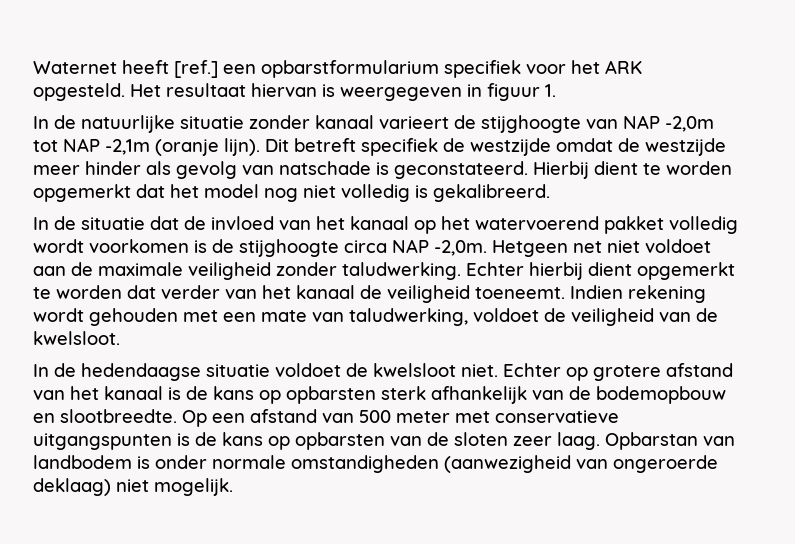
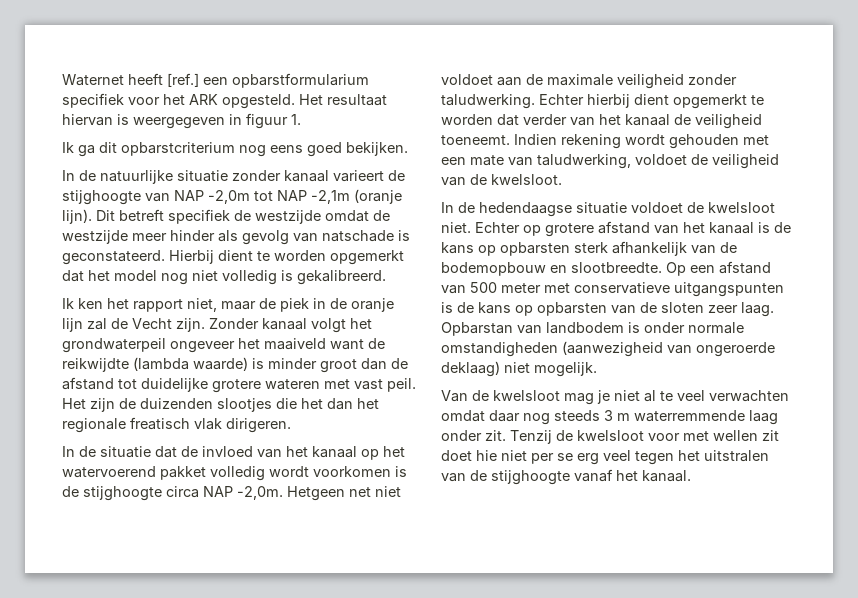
(556, 90) none -> [62,142,408,157] // Ik ga dit opbarstcriterium nog eens goed bekijken.
(550, 193) none -> [62,298,394,312] [62,318,372,333] [62,338,385,353] [62,357,408,373] [62,377,416,393] [62,398,379,412] [62,417,291,433] // Ik ken het rapport niet, maar de piek in de oranje lijn zal de Vecht zijn. Zonder kanaal volgt het grondwaterpeil ongeveer het maaiveld want de reikwijdte (lambda waarde) is minder groot dan de afstand tot duidelijke grotere wateren met vast peil. Het zijn de duizenden slootjes die het dan het regionale freatisch vlak dirigeren.
(233, 487) none -> [441,390,789,405] [441,410,778,425] [441,430,779,444] [441,450,769,465] [441,469,691,485] // Van de kwelsloot mag je niet al te veel verwachten omdat daar nog steeds 3 m waterremmende laag onder zit. Tenzij de kwelsloot voor met wellen zit doet hie niet per se erg veel tegen het uitstralen van de stijghoogte vanaf het kanaal.

